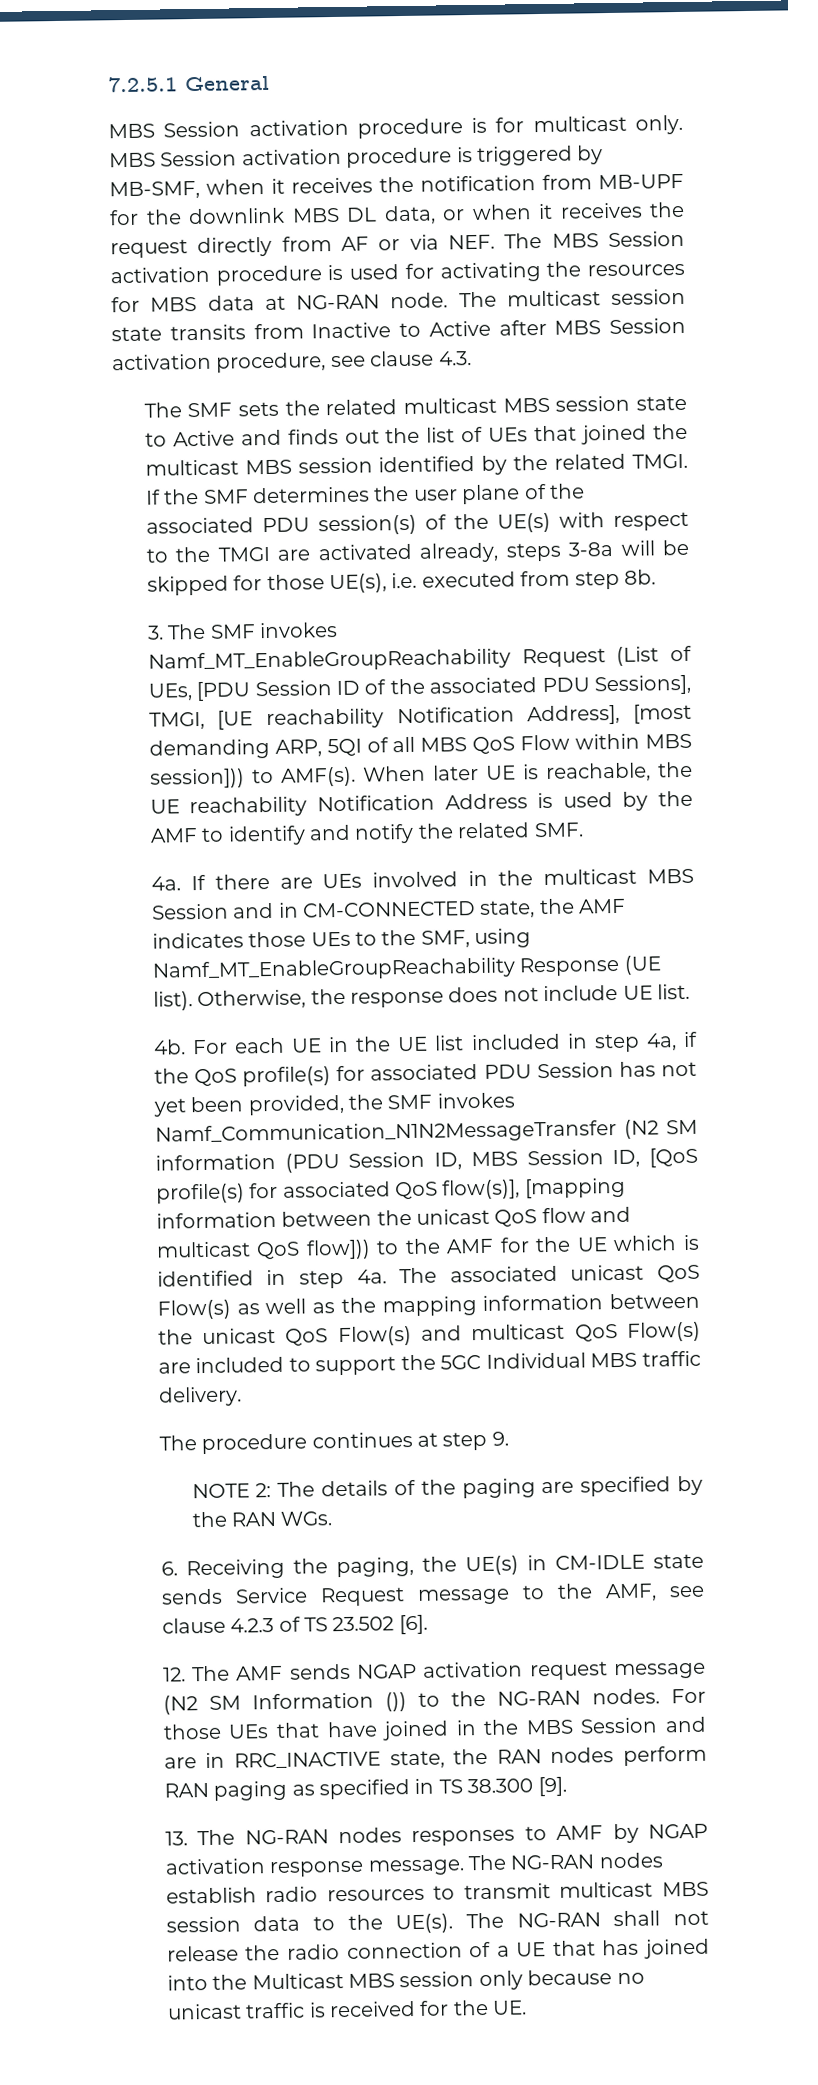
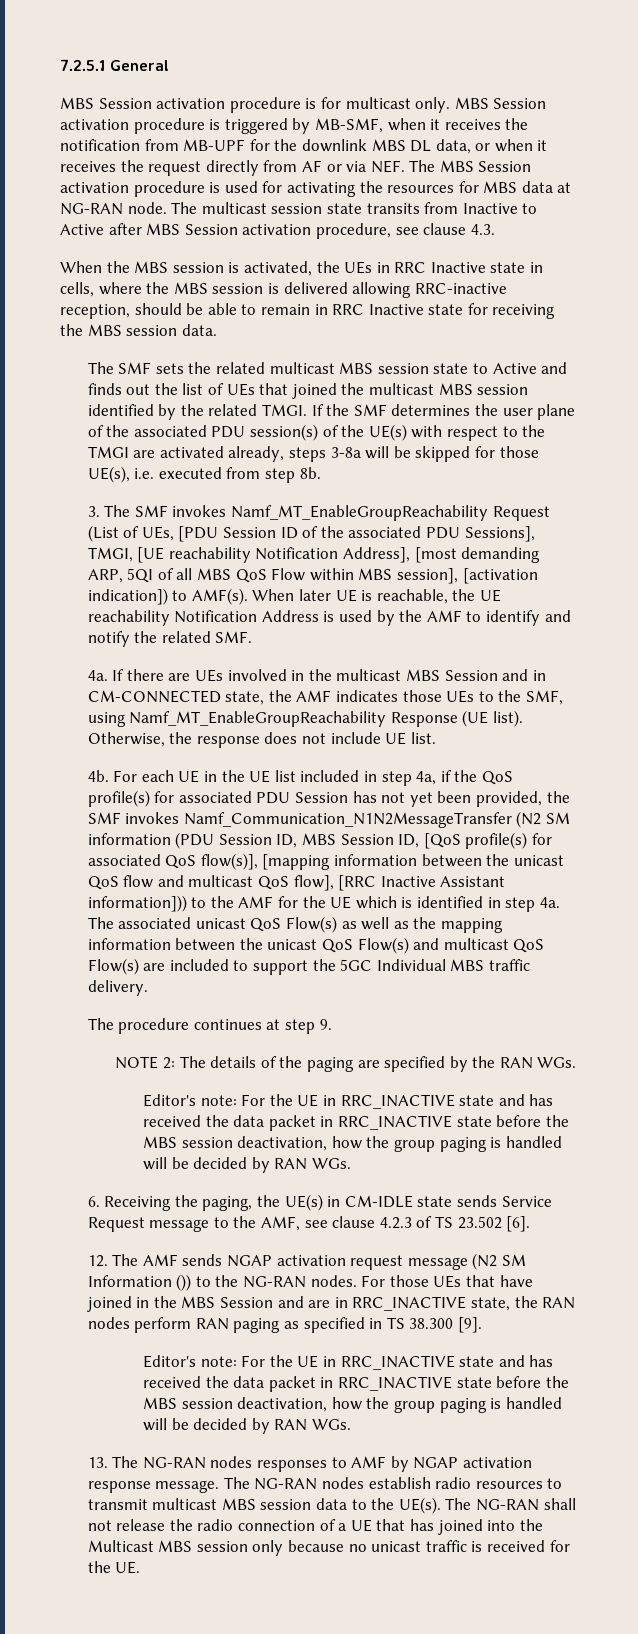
(472, 358) none -> [60,261,544,276] [60,282,507,298] [60,303,556,319] [60,324,217,336] // When the MBS session is activated, the UEs in RRC Inactive state in cells, where the MBS session is delivered allowing RRC-inactive reception, should be able to remain in RRC Inactive state for receiving the MBS session data.
[149,768,245,789] session])) -> [396,568,538,584] [87,588,168,605] session], [activation indication])
[305,1239,371,1260] flow])) -> [293,875,506,891] [87,895,187,912] flow], [RRC Inactive Assistant information]))
(333, 1518) none -> [143,1094,554,1109] [143,1115,569,1131] [143,1136,562,1152] [143,1157,352,1173] // Editor's note: For the UE in RRC_INACTIVE state and has received the data packet in RRC_INACTIVE state before the MBS session deactivation, how the group paging is handled will be decided by RAN WGs.
(567, 1786) none -> [143,1355,554,1370] [143,1376,569,1392] [143,1397,562,1413] [143,1418,352,1434] // Editor's note: For the UE in RRC_INACTIVE state and has received the data packet in RRC_INACTIVE state before the MBS session deactivation, how the group paging is handled will be decided by RAN WGs.

